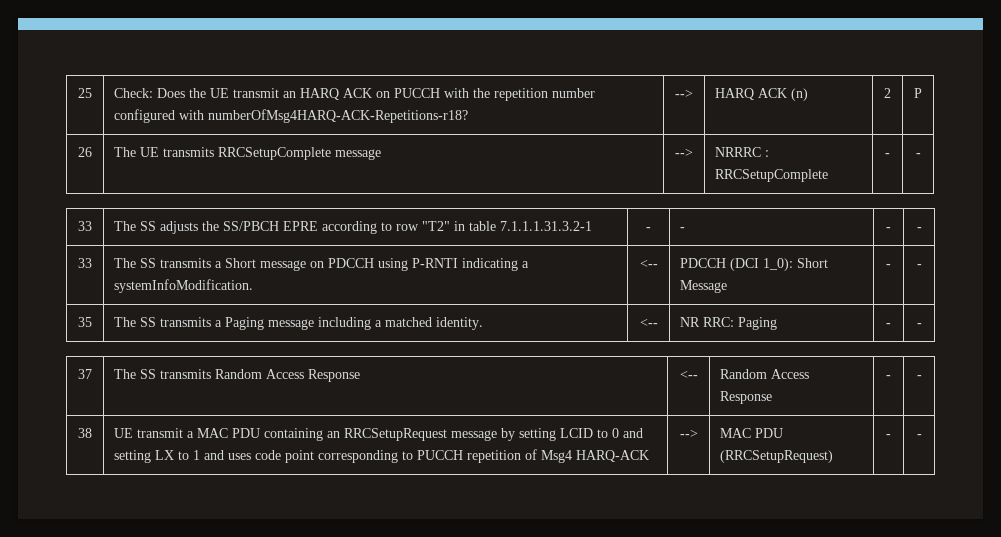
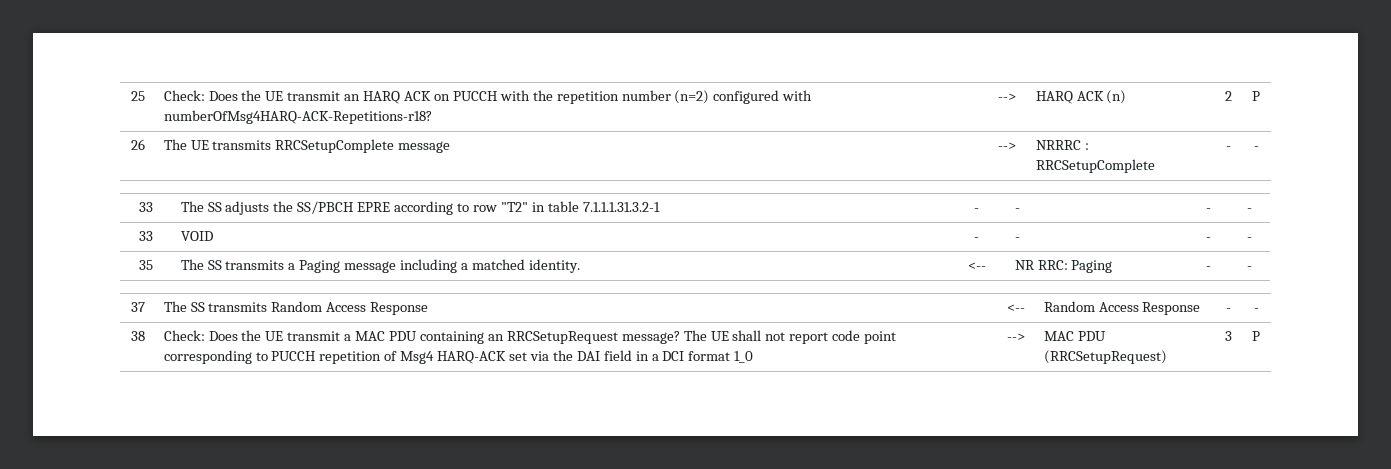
(596, 93) none -> [674,90,710,104] (n=2)
[114,258,530,271] [114,279,254,293] [639,259,658,268] [680,258,829,271] [680,280,728,293] The SS transmits a Short message on PDCCH using P-RNTI indicating a systemInfoModification. | <-- | PDCCH (DCI 1_0): Short Message -> [180,231,213,241] [974,237,979,241] [1014,237,1020,241] VOID | - | -
(92, 433) none -> [163,330,262,341] Check: Does the
[451,428,644,441] [114,450,252,463] message by setting LCID to 0 and setting LX to 1 and uses -> [621,330,829,344] message? The UE shall not report
(650, 456) none -> [509,350,754,363] set via the DAI field in a DCI format 1_0
[886,434,891,438] [916,434,922,438] - | - -> [1224,331,1232,341] [1252,331,1260,341] 3 | P

